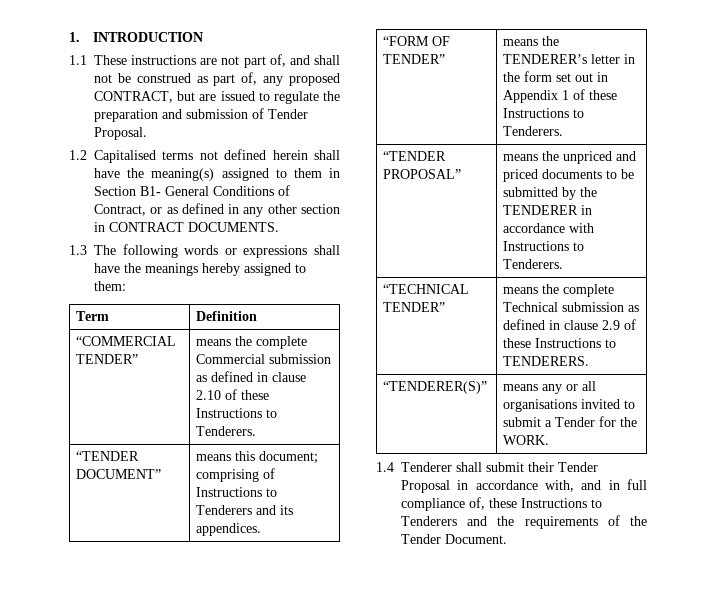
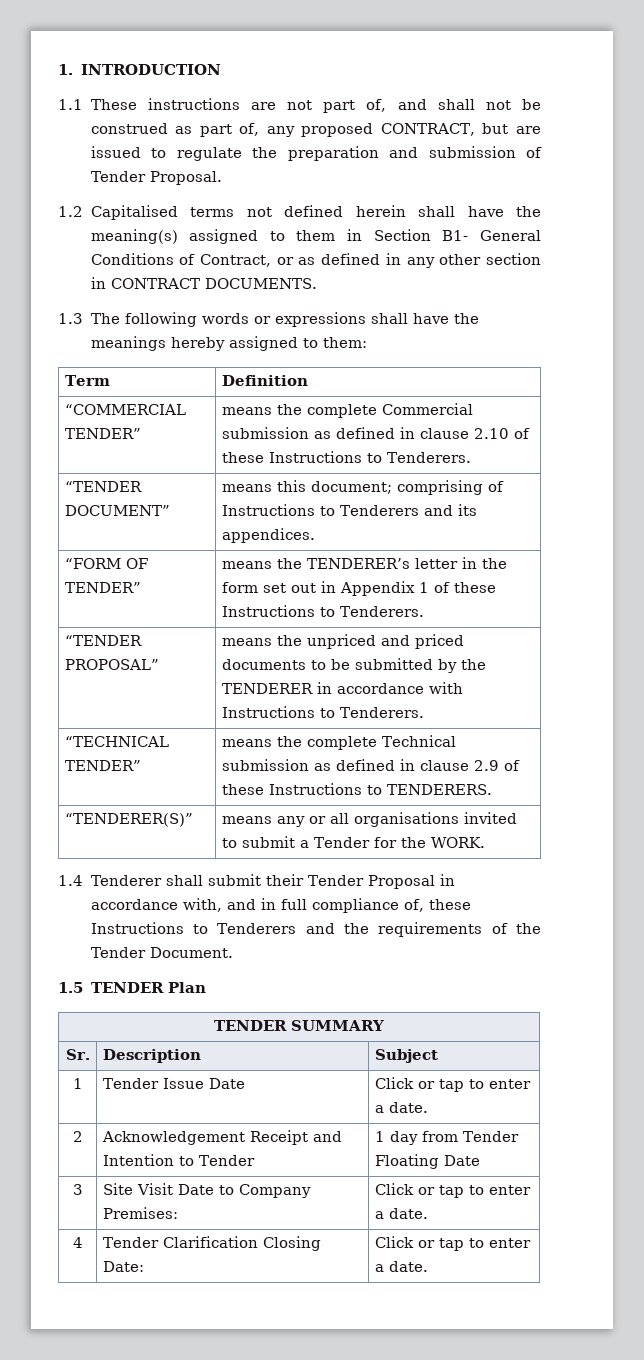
(507, 539) none -> [58,982,206,993] [214,1020,384,1031] [65,1049,90,1060] [102,1049,201,1063] [374,1049,438,1063] [72,1078,83,1089] [102,1078,245,1089] [374,1077,531,1092] [374,1102,428,1113] [72,1131,83,1142] [101,1130,342,1145] [102,1154,255,1166] [374,1131,519,1145] [374,1154,480,1169] [72,1184,83,1195] [102,1183,311,1198] [102,1207,178,1219] [374,1183,531,1198] [374,1208,428,1219] [72,1237,83,1248] [102,1236,321,1251] [102,1261,144,1272] [374,1236,531,1251] [374,1261,428,1272] // 1.5 TENDER Plan // TENDER SUMMARY // Sr. | Description | Subject // 1 | Tender Issue Date | Click or tap to enter a date. // 2 | Acknowledgement Receipt and Intention to Tender | 1 day from Tender Floating Date // 3 | Site Visit Date to Company Premises: | Click or tap to enter a date. // 4 | Tender Clarification Closing Date: | Click or tap to enter a date.

